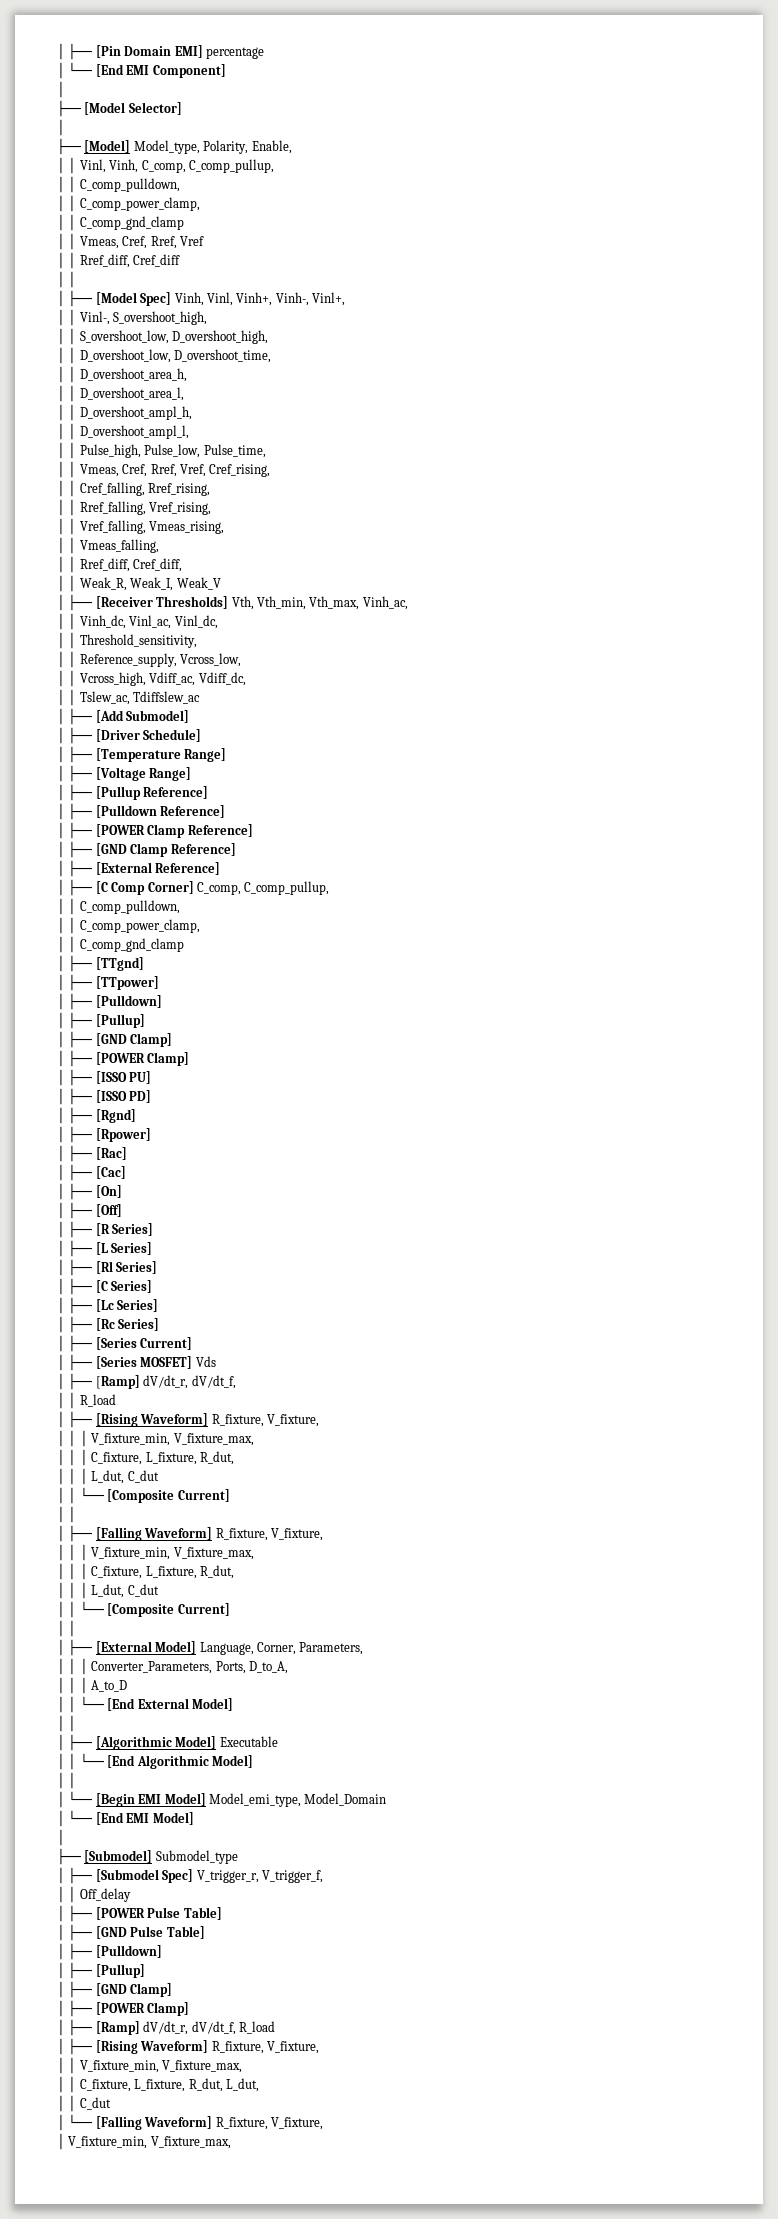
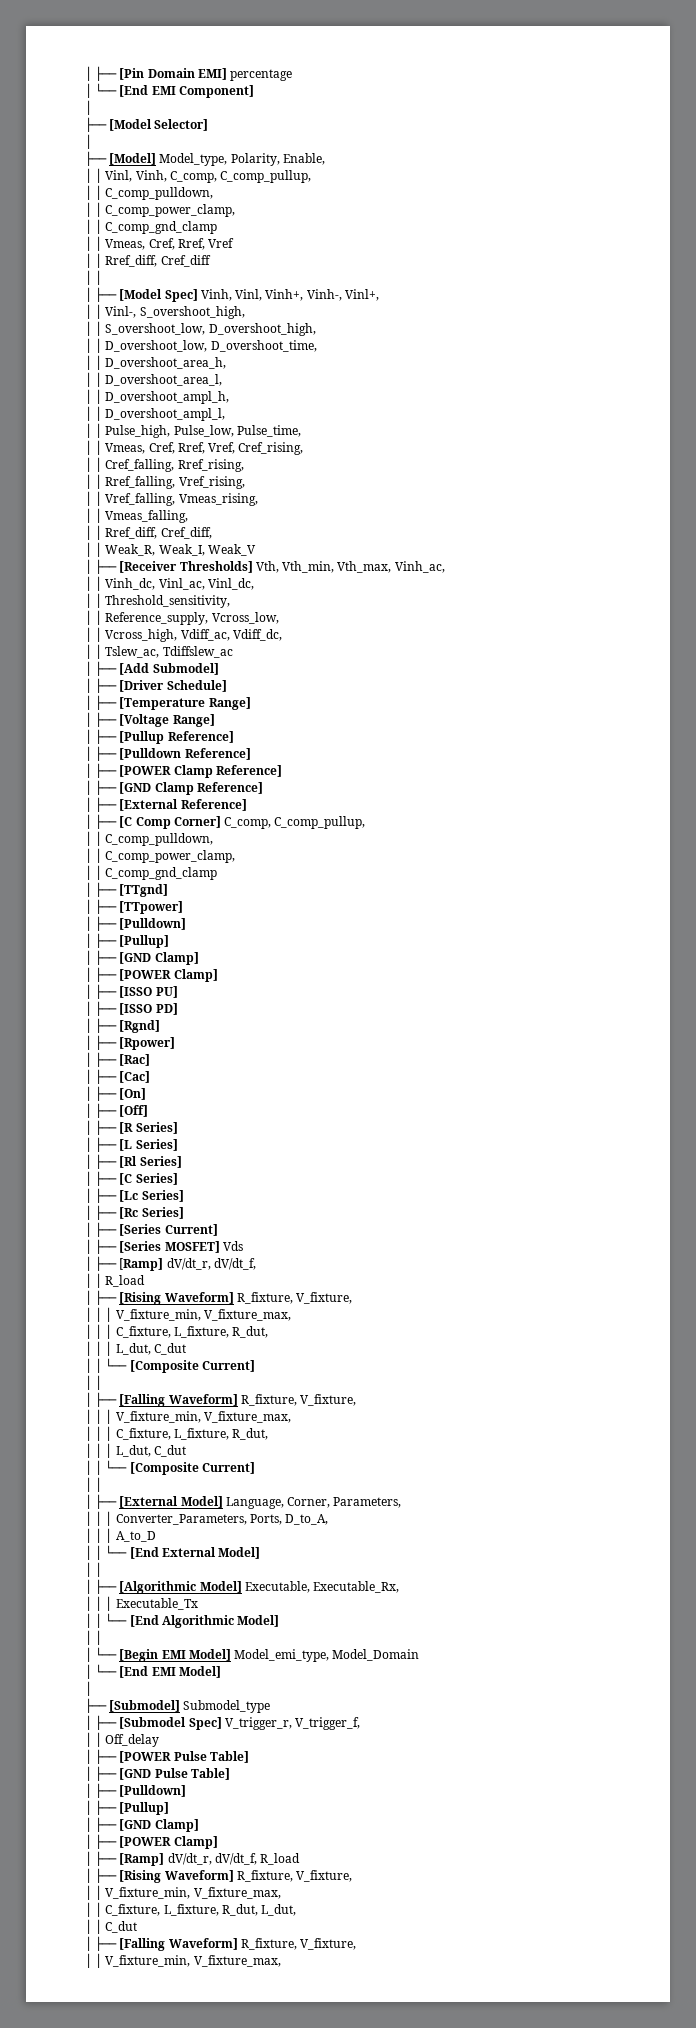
[219,1736,278,1747] Executable -> [244,1581,400,1593] [85,1596,198,1611] Executable, Executable_Rx, // │ │ │ Executable_Tx
[68,2114,323,2130] [57,2133,65,2150] └── [Falling Waveform] R_fixture, V_fixture, // │ -> [95,1936,357,1951] [85,1953,103,1968] ├── [Falling Waveform] R_fixture, V_fixture, // │ │

